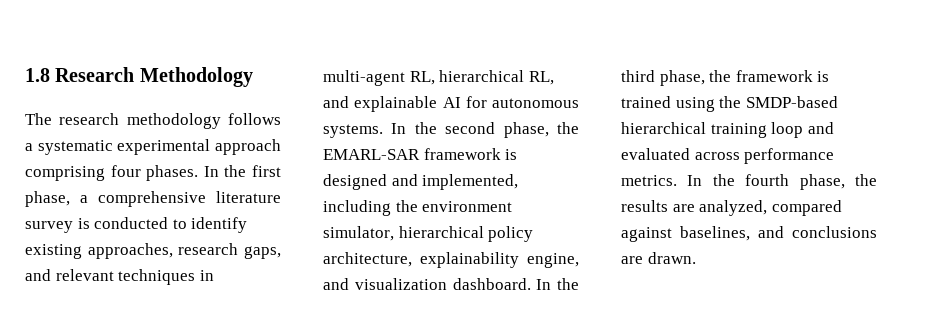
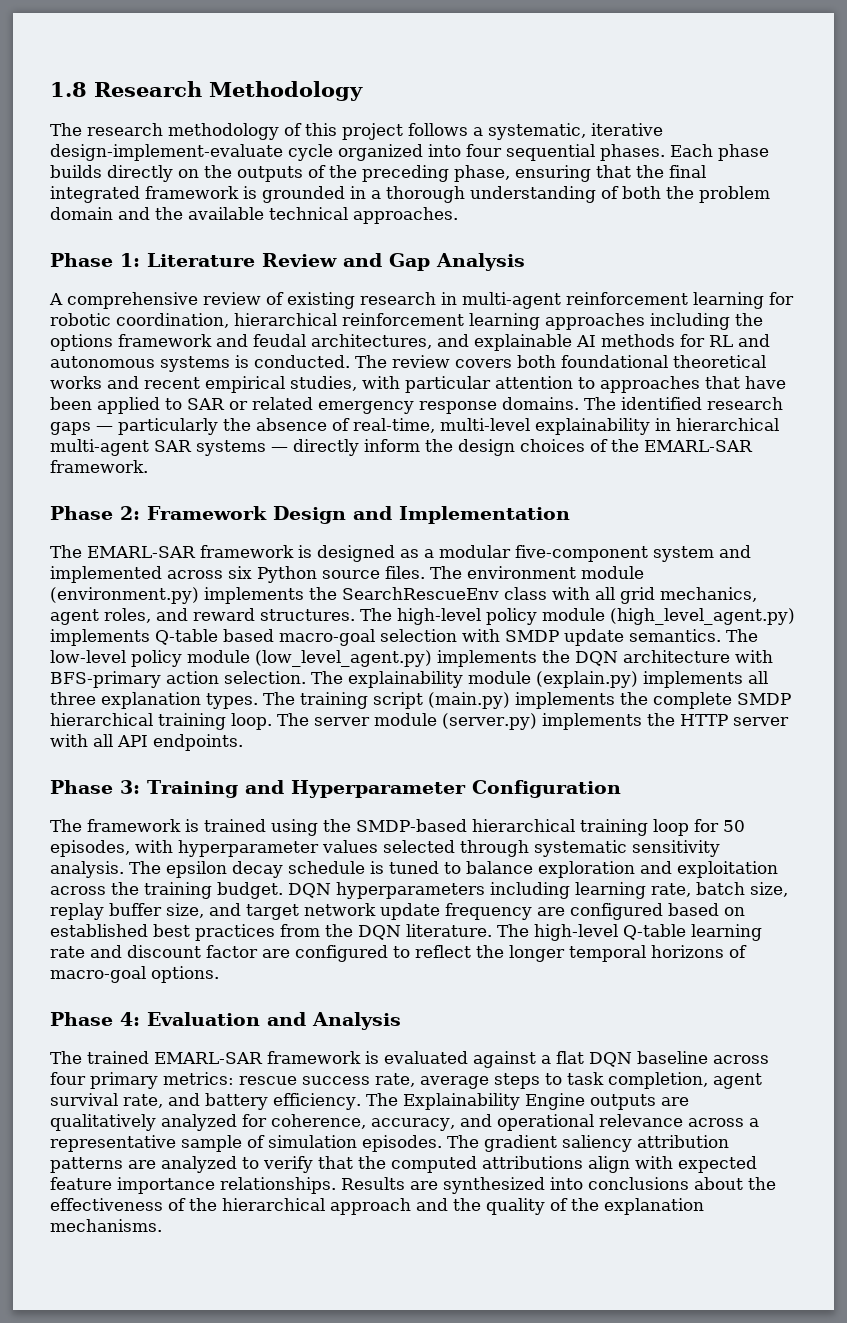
[228,113,281,125] [25,139,281,155] [25,165,281,181] [25,191,281,207] [25,217,248,233] [25,243,281,259] [25,269,214,285] [323,70,554,86] [323,96,579,112] [323,122,579,138] [323,148,518,160] [323,174,519,190] [323,200,513,216] [323,226,534,242] [323,252,579,268] [323,278,579,290] [621,70,732,86] follows a systematic experimental approach comprising four phases. In the first phase, a comprehensive literature survey is conducted to identify existing approaches, research gaps, and relevant techniques in multi-agent RL, hierarchical RL, and explainable AI for autonomous systems. In the second phase, the EMARL-SAR framework is designed and implemented, including the environment simulator, hierarchical policy architecture, explainability engine, and visualization dashboard. In the third phase, the -> [284,123,663,140] [50,144,769,161] [50,165,706,182] [50,186,770,203] [50,207,458,224] [50,253,525,271] [49,292,794,309] [50,313,763,330] [50,334,770,351] [50,355,766,372] [50,376,786,393] [50,397,783,414] [50,418,779,435] [50,439,753,456] [50,460,148,473] [50,506,570,524] [50,545,751,562] [50,566,644,583] [50,587,757,604] [50,608,795,625] [50,629,758,646] [50,650,773,667] [50,671,768,688] [50,692,791,709] [50,713,789,730] [50,734,243,751] [50,780,621,798] [50,819,82,832] of this project follows a systematic, iterative design-implement-evaluate cycle organized into four sequential phases. Each phase builds directly on the outputs of the preceding phase, ensuring that the final integrated framework is grounded in a thorough understanding of both the problem domain and the available technical approaches. // Phase 1: Literature Review and Gap Analysis // A comprehensive review of existing research in multi-agent reinforcement learning for robotic coordination, hierarchical reinforcement learning approaches including the options framework and feudal architectures, and explainable AI methods for RL and autonomous systems is conducted. The review covers both foundational theoretical works and recent empirical studies, with particular attention to approaches that have been applied to SAR or related emergency response domains. The identified research gaps — particularly the absence of real-time, multi-level explainability in hierarchical multi-agent SAR systems — directly inform the design choices of the EMARL-SAR framework. // Phase 2: Framework Design and Implementation // The EMARL-SAR framework is designed as a modular five-component system and implemented across six Python source files. The environment module (environment.py) implements the SearchRescueEnv class with all grid mechanics, agent roles, and reward structures. The high-level policy module (high_level_agent.py) implements Q-table based macro-goal selection with SMDP update semantics. The low-level policy module (low_level_agent.py) implements the DQN architecture with BFS-primary action selection. The explainability module (explain.py) implements all three explanation types. The training script (main.py) implements the complete SMDP hierarchical training loop. The server module (server.py) implements the HTTP server with all API endpoints. // Phase 3: Training and Hyperparameter Configuration // The
[807,122,834,134] [621,148,835,164] [621,174,877,190] [621,200,842,216] [621,226,877,242] [621,252,696,264] and evaluated across performance metrics. In the fourth phase, the results are analyzed, compared against baselines, and conclusions are drawn. -> [693,819,745,832] [50,840,720,857] [50,861,778,878] [50,882,788,899] [50,903,745,920] [50,924,762,941] [50,945,747,962] [50,966,219,983] [50,1012,401,1030] [50,1051,769,1068] [50,1072,762,1089] [50,1093,689,1110] [50,1114,759,1131] [50,1135,729,1152] [50,1156,757,1173] [50,1177,776,1194] [50,1198,704,1215] [50,1219,162,1232] for 50 episodes, with hyperparameter values selected through systematic sensitivity analysis. The epsilon decay schedule is tuned to balance exploration and exploitation across the training budget. DQN hyperparameters including learning rate, batch size, replay buffer size, and target network update frequency are configured based on established best practices from the DQN literature. The high-level Q-table learning rate and discount factor are configured to reflect the longer temporal horizons of macro-goal options. // Phase 4: Evaluation and Analysis // The trained EMARL-SAR framework is evaluated against a flat DQN baseline across four primary metrics: rescue success rate, average steps to task completion, agent survival rate, and battery efficiency. The Explainability Engine outputs are qualitatively analyzed for coherence, accuracy, and operational relevance across a representative sample of simulation episodes. The gradient saliency attribution patterns are analyzed to verify that the computed attributions align with expected feature importance relationships. Results are synthesized into conclusions about the effectiveness of the hierarchical approach and the quality of the explanation mechanisms.

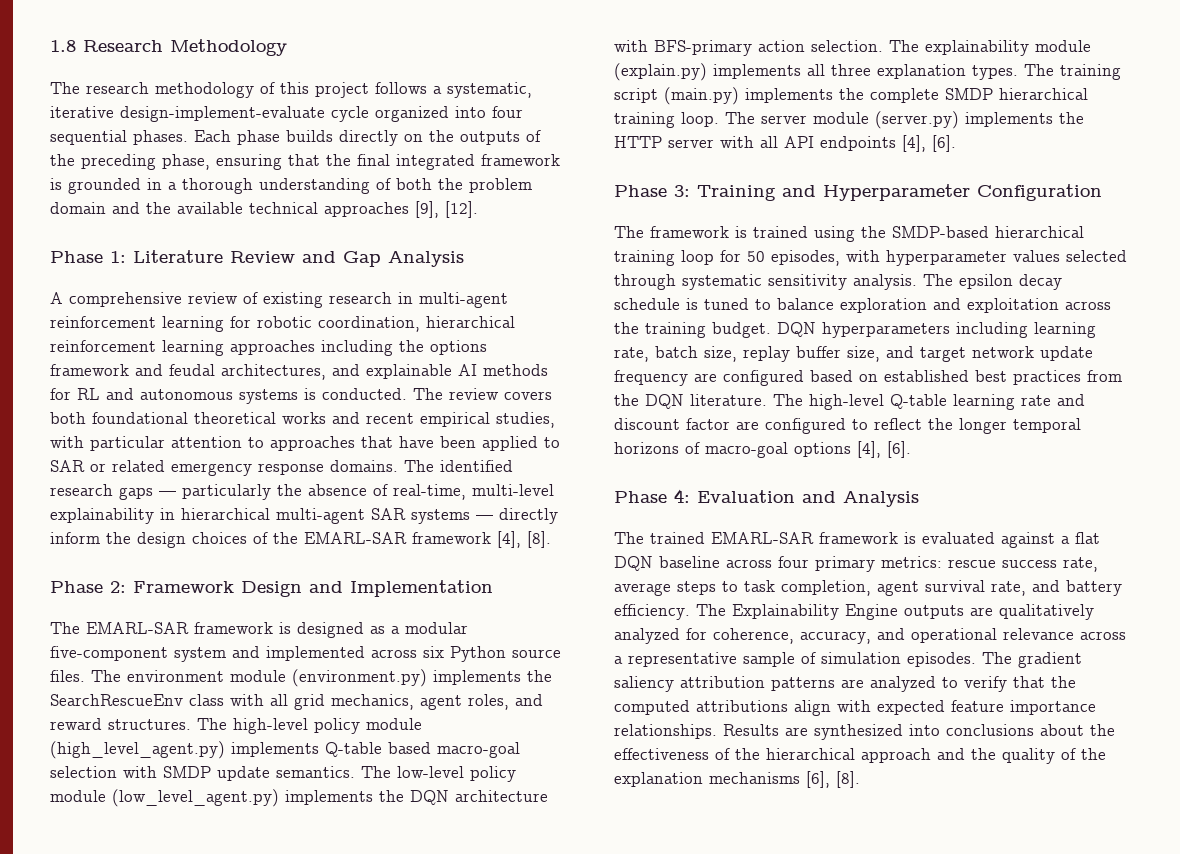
[353,207,458,224] approaches. -> [324,201,478,218] approaches [9], [12].
[50,460,148,473] framework. -> [412,531,551,548] framework [4], [8].
[153,734,243,751] endpoints. -> [820,135,956,152] endpoints [4], [6].
[151,966,219,983] options. -> [794,441,911,458] options [4], [6].
[50,1219,162,1232] mechanisms. -> [709,771,860,788] mechanisms [6], [8].

